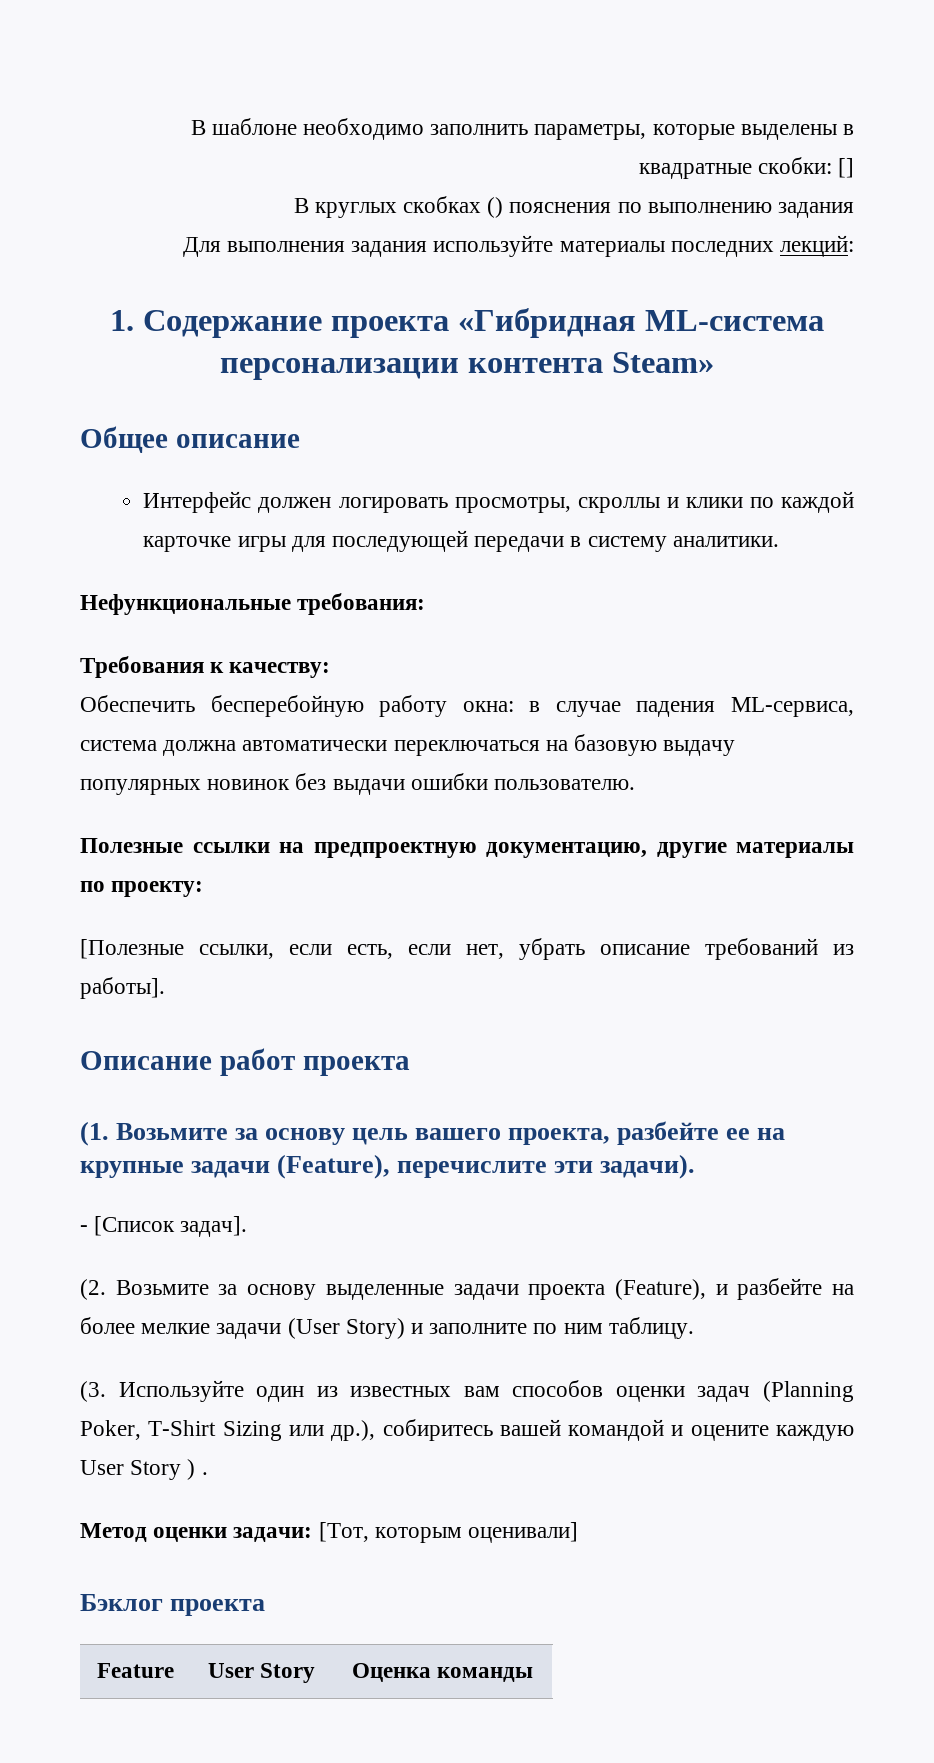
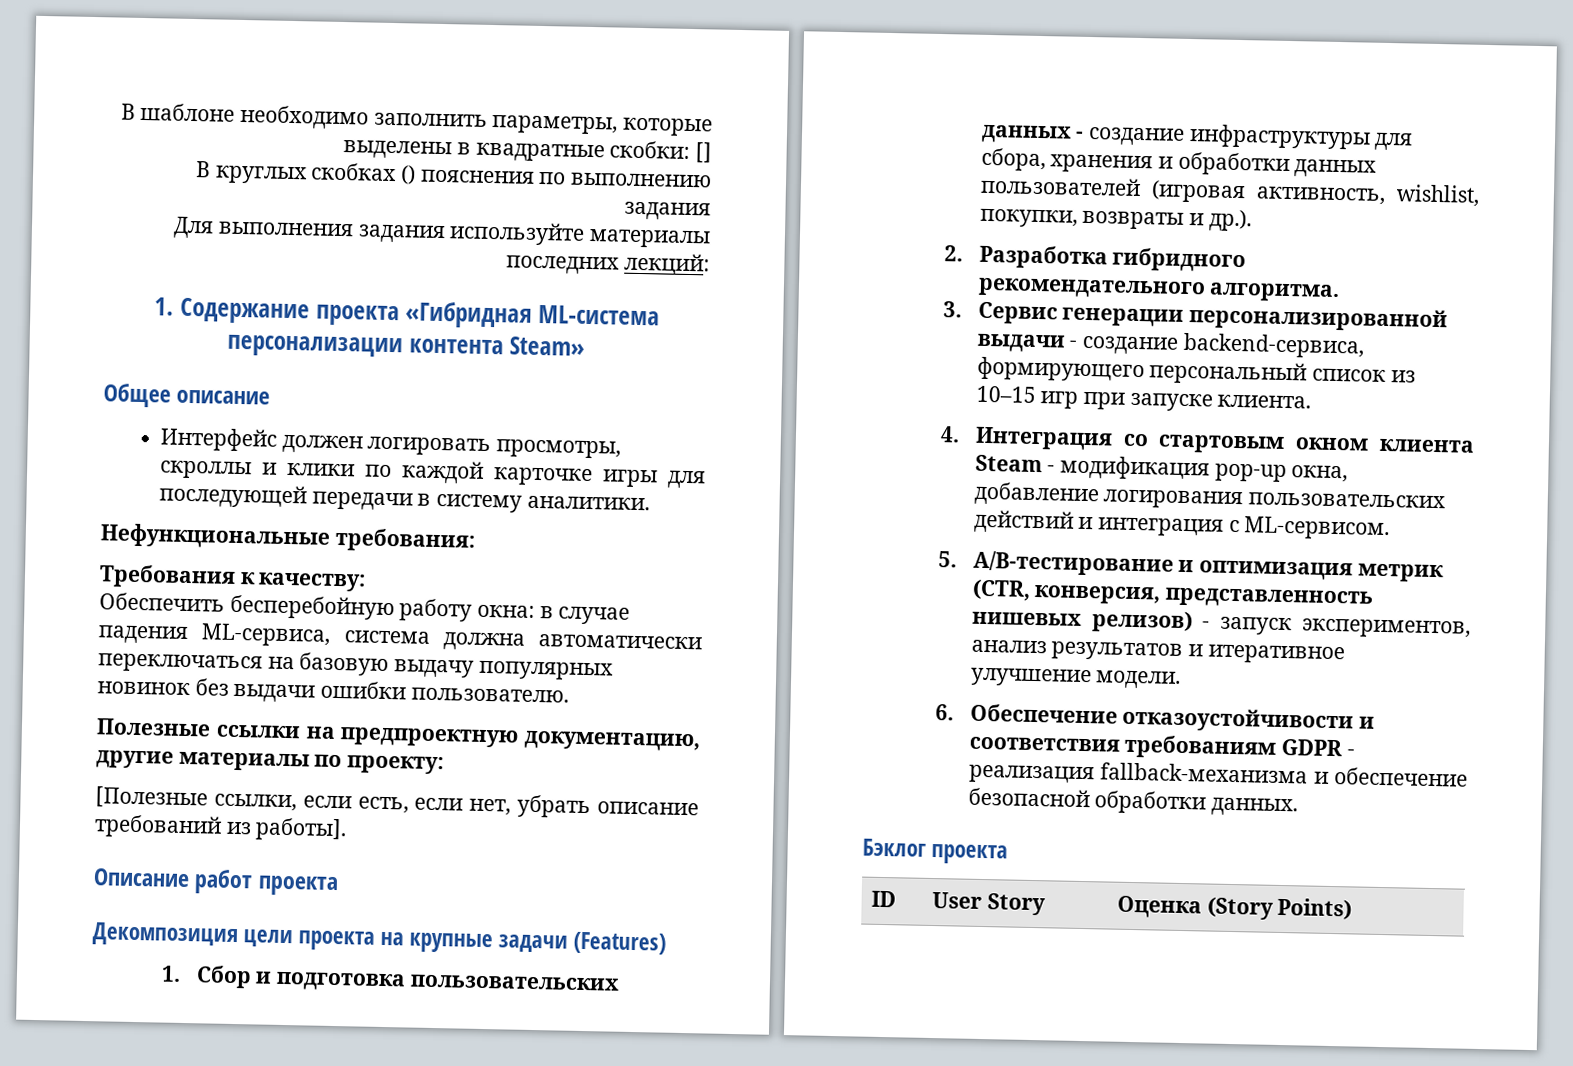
[80,1121,786,1146] [80,1154,696,1179] [80,1216,248,1237] [80,1278,855,1300] [80,1317,694,1339] [80,1380,854,1402] [80,1419,854,1441] [80,1459,208,1480] [80,1522,579,1543] (1. Возьмите за основу цель вашего проекта, разбейте ее на крупные задачи (Feature), перечислите эти задачи). // - [Список задач]. // (2. Возьмите за основу выделенные задачи проекта (Feature), и разбейте на более мелкие задачи (User Story) и заполните по ним таблицу. // (3. Используйте один из известных вам способов оценки задач (Planning Poker, T-Shirt Sizing или др.), собиритесь вашей командой и оцените каждую User Story ) . // Метод оценки задачи: [Тот, которым оценивали] -> [92,922,667,955] [160,965,620,992] [980,124,1414,151] [980,147,1378,178] [979,175,1480,207] [979,208,1252,232] [943,244,1247,273] [977,277,1341,303] [942,301,1449,333] [976,332,1365,359] [976,356,1416,386] [975,385,1312,412] [939,426,1474,454] [974,454,1349,483] [973,481,1447,510] [973,509,1391,541] [937,550,1444,583] [971,578,1374,609] [971,609,1471,639] [970,639,1345,665] [969,667,1182,689] [934,703,1376,734] [968,734,1355,760] [968,762,1468,787] [967,787,1299,817] Декомпозиция цели проекта на крупные задачи (Features) // 1. Сбор и подготовка пользовательских данных - создание инфраструктуры для сбора, хранения и обработки данных пользователей (игровая активность, wishlist, покупки, возвраты и др.). // 2. Разработка гибридного рекомендательного алгоритма. // 3. Сервис генерации персонализированной выдачи - cоздание backend-сервиса, формирующего персональный список из 10–15 игр при запуске клиента. // 4. Интеграция со стартовым окном клиента Steam - модификация pop-up окна, добавление логирования пользовательских действий и интеграция с ML-сервисом. // 5. A/B-тестирование и оптимизация метрик (CTR, конверсия, представленность нишевых релизов) - запуск экспериментов, анализ результатов и итеративное улучшение модели. // 6. Обеспечение отказоустойчивости и соответствия требованиям GDPR - реализация fallback-механизма и обеспечение безопасной обработки данных.
[96,1663,174,1678] Feature -> [870,890,896,908] ID
[437,1667,534,1682] команды -> [1206,896,1353,920] (Story Points)

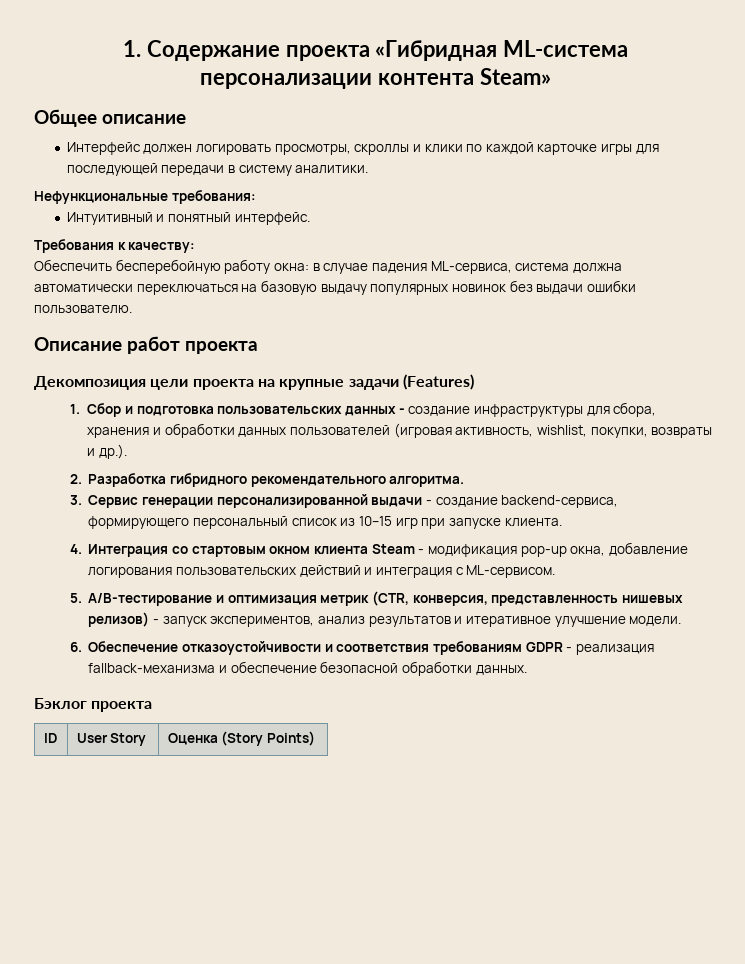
[120,102,713,137] [343,140,712,164] [195,161,713,188] [624,201,711,221] [173,216,712,249] [506,252,710,276] В шаблоне необходимо заполнить параметры, которые выделены в квадратные скобки: [] // В круглых скобках () пояснения по выполнению задания // Для выполнения задания используйте материалы последних лекций: // -> (122, 48) none
(475, 540) none -> [66,212,310,225] // Интуитивный и понятный интерфейс.
[96,718,700,752] [96,750,445,775] [95,786,699,819] [94,814,348,842] // Полезные ссылки на предпроектную документацию, другие материалы по проекту: // [Полезные ссылки, если есть, если нет, убрать описание требований из работы]. -> (132, 309) none

